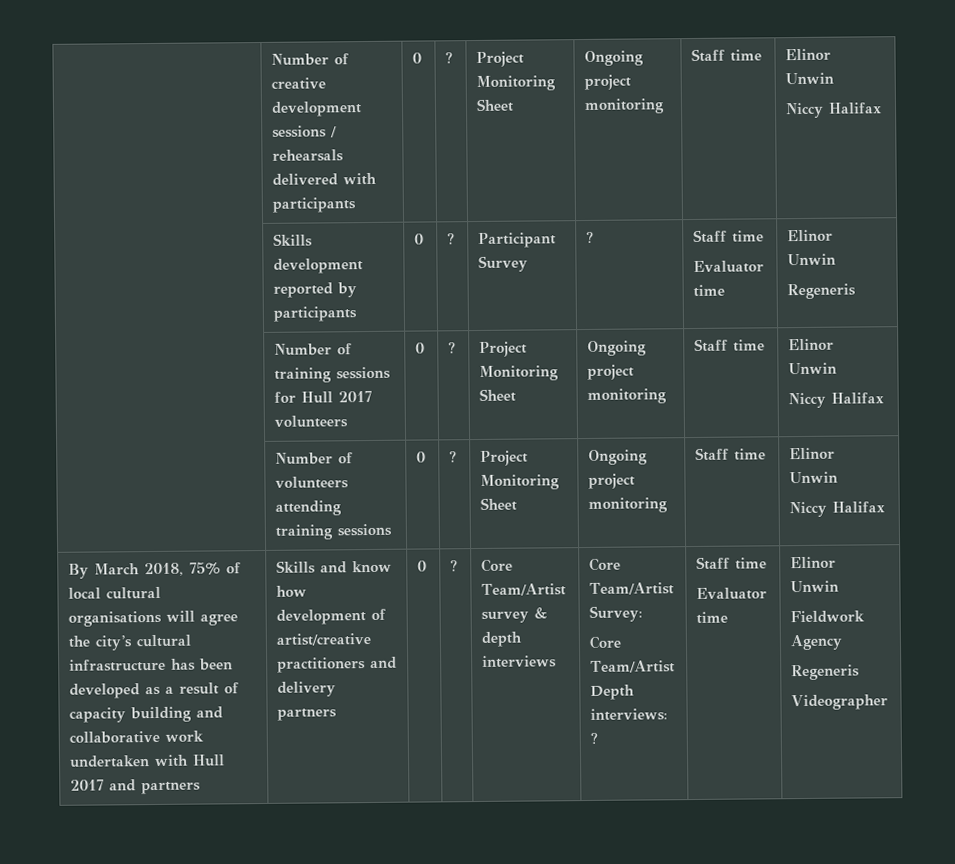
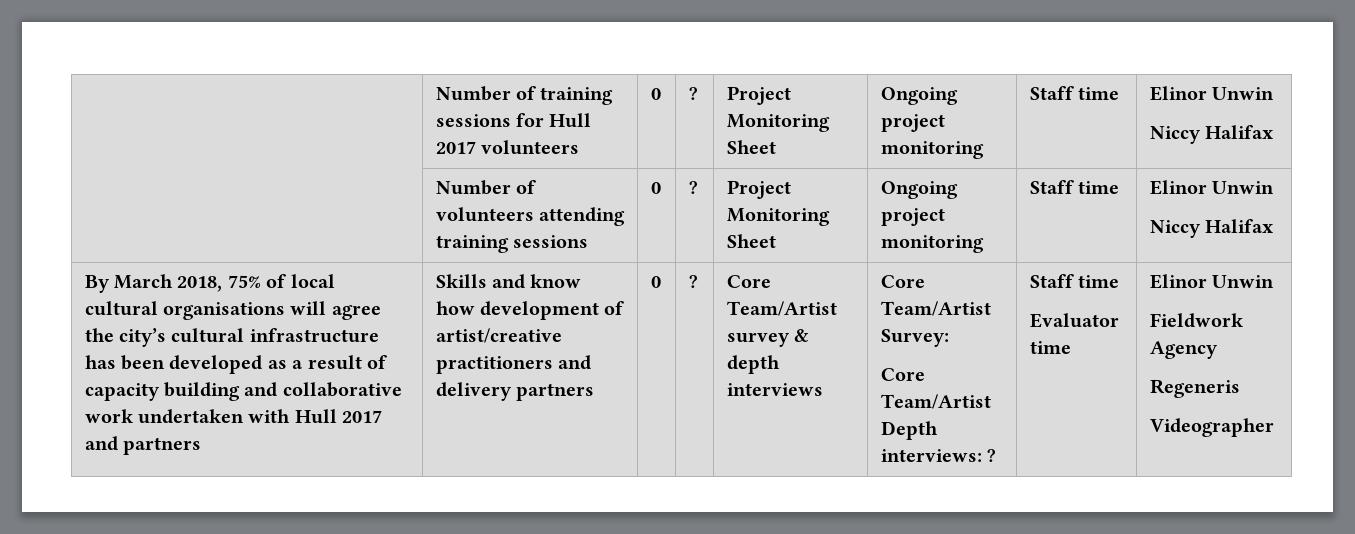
[271,53,350,66] [271,77,327,90] [271,101,363,117] [272,125,338,138] [272,149,345,162] [272,172,378,186] [272,197,357,213] [412,52,423,64] [445,52,454,64] [476,51,525,67] [476,75,557,91] [476,98,515,112] [584,50,645,66] [584,74,632,90] [584,98,666,114] [691,48,763,63] [785,48,832,61] [785,72,835,85] [785,102,883,119] [273,233,314,247] [273,258,364,274] [273,282,358,298] [273,306,358,322] [414,233,425,245] [447,233,456,245] [478,232,557,248] [478,255,529,272] [586,231,595,243] [693,229,765,243] [693,260,765,273] [693,284,726,297] [787,229,834,242] [787,253,837,266] [787,283,857,300] | Number of creative development sessions / rehearsals delivered with participants | 0 | ? | Project Monitoring Sheet | Ongoing project monitoring | Staff time | Elinor Unwin // Niccy Halifax // | Skills development reported by participants | 0 | ? | Participant Survey | ? | Staff time // Evaluator time | Elinor Unwin // Regeneris // -> (435, 93) none

